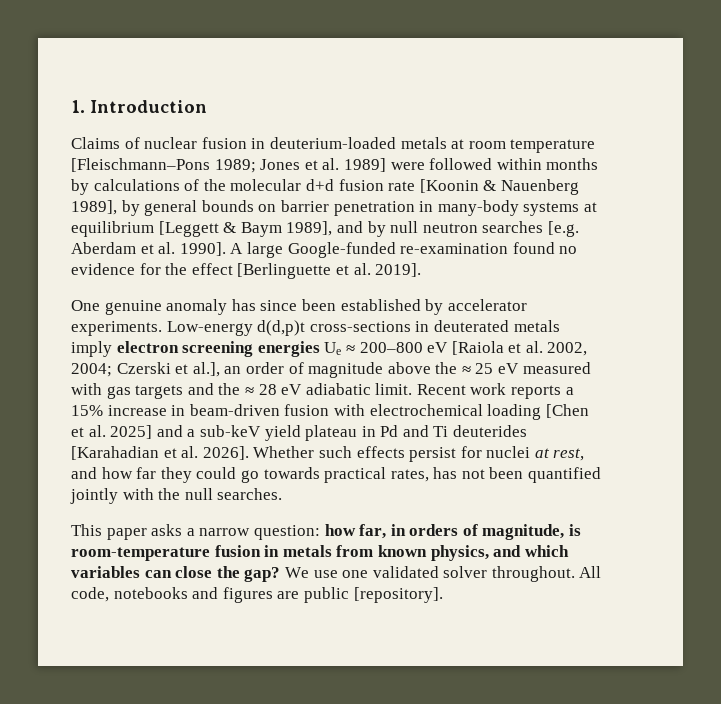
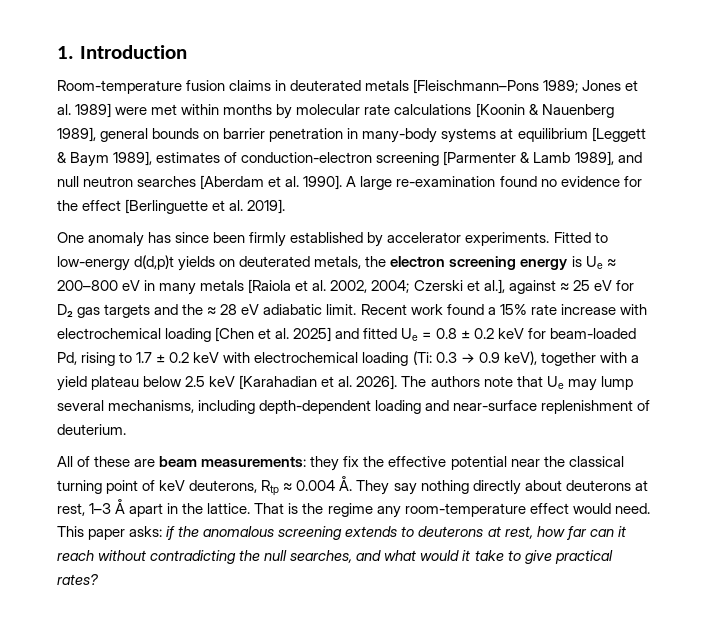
[71,137,596,153] Claims of nuclear fusion in deuterium-loaded metals at room temperature -> [57,80,410,94] Room-temperature fusion claims in deuterated metals
[429,158,493,170] followed -> [151,104,178,115] met
[93,179,416,191] calculations of the molecular d+d fusion rate -> [296,104,472,115] molecular rate calculations
[121,200,140,216] by -> (96, 134) none
[336,221,386,237] and by -> [156,151,642,166] estimates of conduction-electron screening [Parmenter & Lamb 1989], and
[547,221,579,237] [71,242,136,254] [e.g. Aberdam -> [200,175,265,190] [Aberdam
[287,242,396,258] Google-funded -> (393, 183) none
[104,300,162,315] genuine -> (84, 237) none
(336, 305) none -> [249,232,287,247] firmly
[166,320,560,336] [71,341,320,357] Low-energy d(d,p)t cross-sections in deuterated metals imply electron screening energies -> [553,232,608,243] [57,255,582,271] Fitted to low-energy d(d,p)t yields on deuterated metals, the electron screening energy is
(449, 347) none -> [144,280,245,295] in many metals
[224,362,458,378] an order of magnitude above the -> [508,280,556,294] against
[522,362,591,374] [71,383,102,395] measured with -> [615,280,634,291] [57,304,73,318] for D₂
[511,385,562,399] reports -> [446,304,484,315] found
[107,404,330,416] increase in beam-driven fusion -> [530,304,616,315] rate increase
[187,425,528,441] [71,446,585,462] [71,467,602,483] [70,488,283,504] [71,524,582,540] [71,545,569,561] [71,566,602,582] [71,587,443,603] a sub-keV yield plateau in Pd and Ti deuterides [Karahadian et al. 2026]. Whether such effects persist for nuclei at rest, and how far they could go towards practical rates, has not been quantified jointly with the null searches. // This paper asks a narrow question: how far, in orders of magnitude, is room-temperature fusion in metals from known physics, and which variables can close the gap? We use one validated solver throughout. All code, notebooks and figures are public [repository]. -> [363,328,636,341] [57,351,639,366] [57,375,633,391] [57,400,651,414] [57,424,126,435] [57,456,624,471] [57,476,648,496] [57,499,650,518] [57,526,626,540] [57,550,613,564] [57,574,99,585] fitted Ue = 0.8 ± 0.2 keV for beam-loaded Pd, rising to 1.7 ± 0.2 keV with electrochemical loading (Ti: 0.3 → 0.9 keV), together with a yield plateau below 2.5 keV [Karahadian et al. 2026]. The authors note that Ue may lump several mechanisms, including depth-dependent loading and near-surface replenishment of deuterium. // All of these are beam measurements: they fix the effective potential near the classical turning point of keV deuterons, Rtp ≈ 0.004 Å. They say nothing directly about deuterons at rest, 1–3 Å apart in the lattice. That is the regime any room-temperature effect would need. This paper asks: if the anomalous screening extends to deuterons at rest, how far can it reach without contradicting the null searches, and what would it take to give practical rates?

